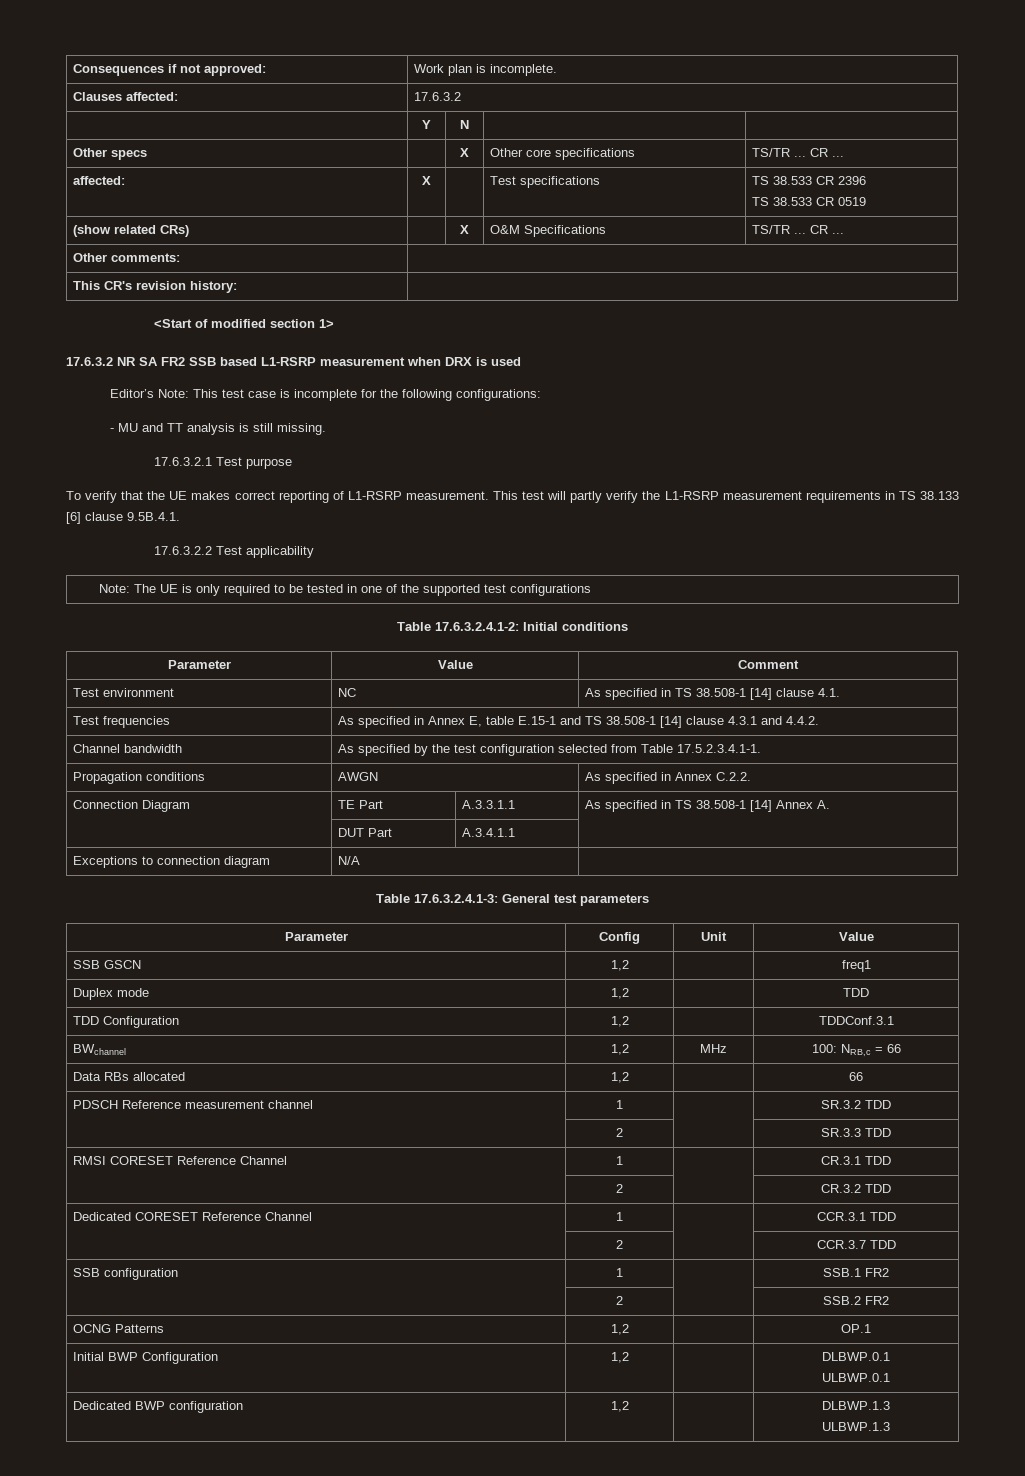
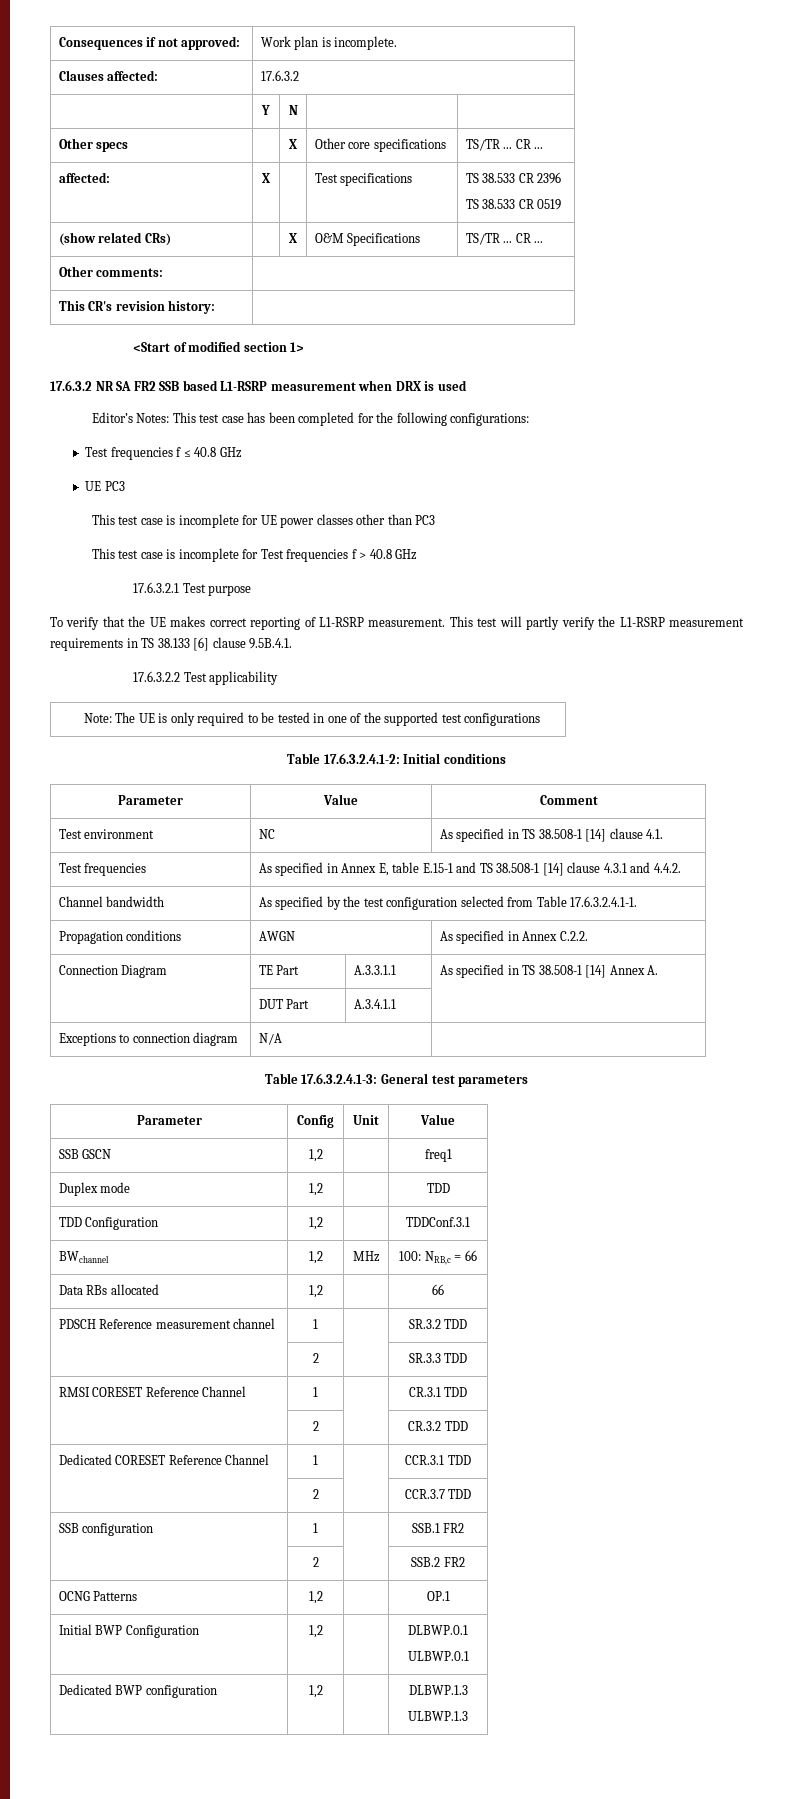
[157,389,541,401] [109,423,326,435] Note: This test case is incomplete for the following configurations: // - MU and TT analysis is still missing. -> [136,412,530,426] [85,447,242,460] [85,481,125,491] [91,514,436,528] [91,548,418,562] Notes: This test case has been completed for the following configurations: // Test frequencies f ≤ 40.8 GHz // UE PC3 // This test case is incomplete for UE power classes other than PC3 // This test case is incomplete for Test frequencies f > 40.8 GHz
[676,744,761,753] 17.5.2.3.4.1-1. -> [570,896,638,907] 17.6.3.2.4.1-1.

